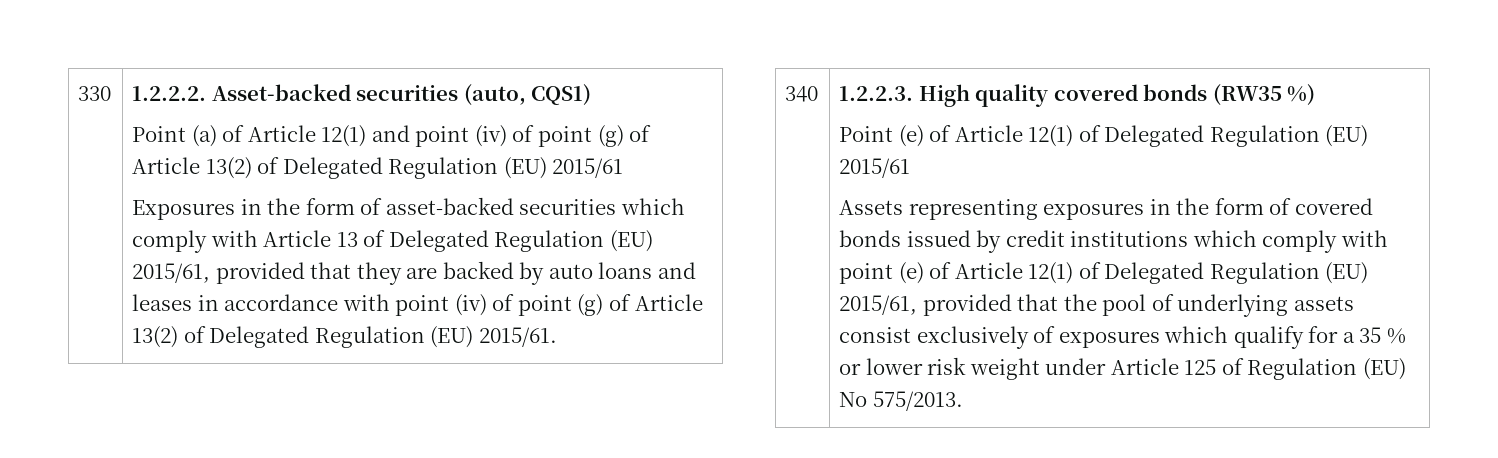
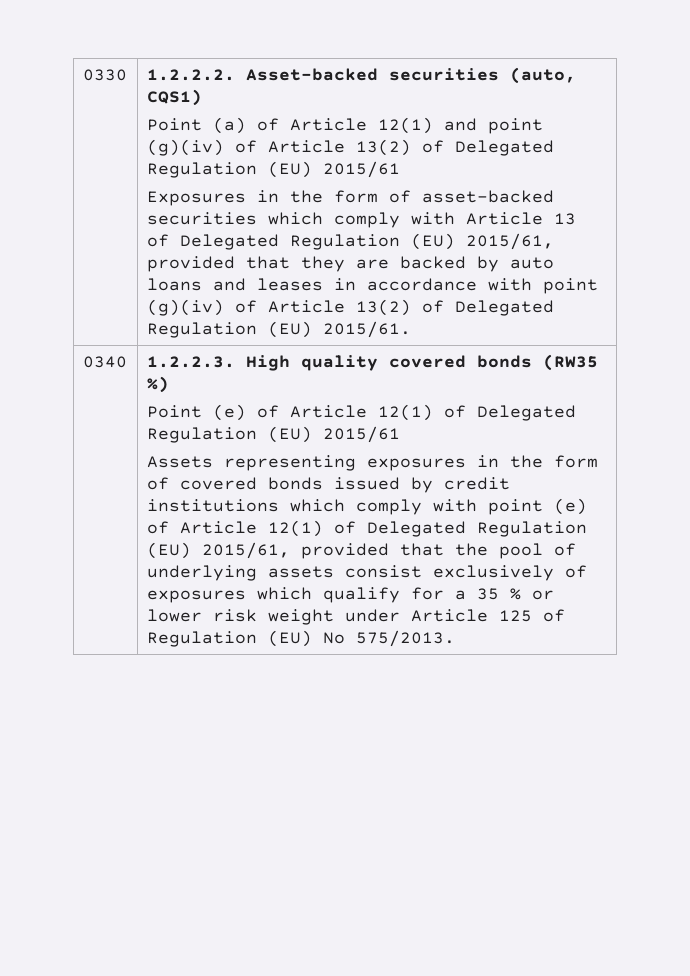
[78,86,112,101] 330 -> [82,69,127,81] 0330
[474,125,624,147] (iv) of point (g) -> [146,139,224,156] (g)(iv)
[454,294,604,316] (iv) of point (g) -> [146,299,224,316] (g)(iv)
[785,86,819,102] 340 -> [82,356,127,368] 0340

